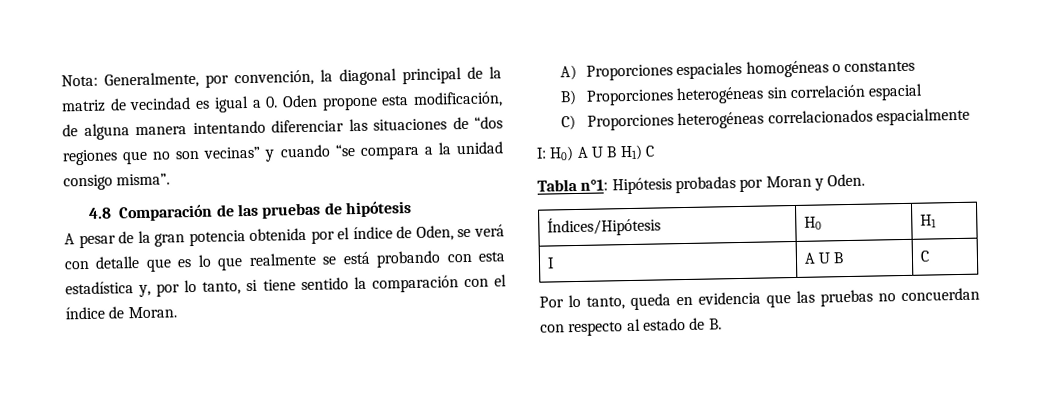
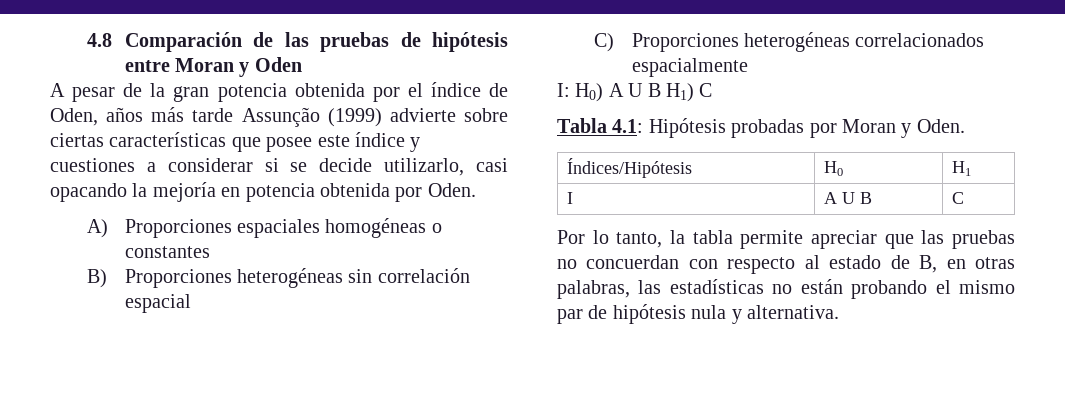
[61,66,502,89] [61,91,503,113] [62,116,503,141] [62,141,503,166] [63,173,171,191] Nota: Generalmente, por convención, la diagonal principal de la matriz de vecindad es igual a 0. Oden propone esta modificación, de alguna manera intentando diferenciar las situaciones de “dos regiones que no son vecinas” y cuando “se compara a la unidad consigo misma”. // -> (87, 40) none
(413, 209) none -> [124,57,302,77] entre Moran y Oden
[457,224,506,238] [64,250,505,272] [65,274,507,298] [65,306,177,320] se verá con detalle que es lo que realmente se está probando con esta estadística y, por lo tanto, si tiene sentido la comparación con el índice de Moran. -> [106,107,509,127] [50,132,421,152] [50,158,508,176] [50,182,476,202] años más tarde Assunção (1999) advierte sobre ciertas características que posee este índice y cuestiones a considerar si se decide utilizarlo, casi opacando la mejoría en potencia obtenida por Oden.
[580,179,609,191] n°1: -> [612,119,644,133] 4.1:
[630,291,761,311] queda en evidencia -> [670,230,877,249] la tabla permite apreciar
[708,318,722,330] B. -> [919,255,1015,273] [557,279,1015,299] [557,304,839,324] B, en otras palabras, las estadísticas no están probando el mismo par de hipótesis nula y alternativa.

